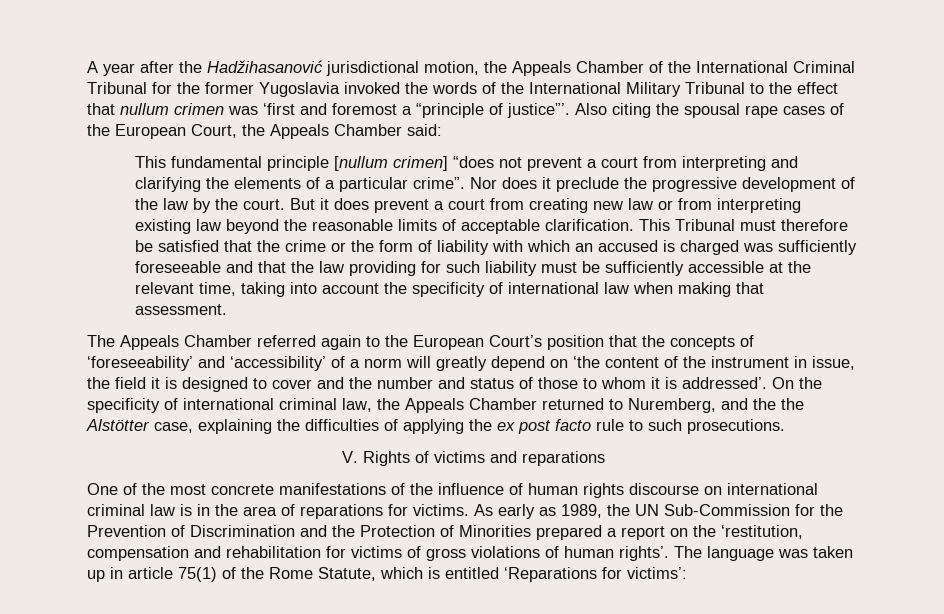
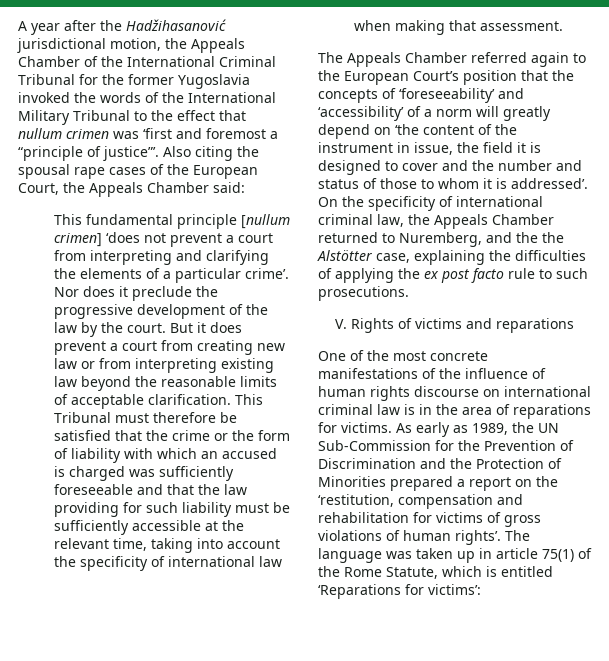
[453,156,495,168] “does -> [105,232,140,243] ‘does
[413,177,466,189] crime”. -> [244,268,289,279] crime’.

